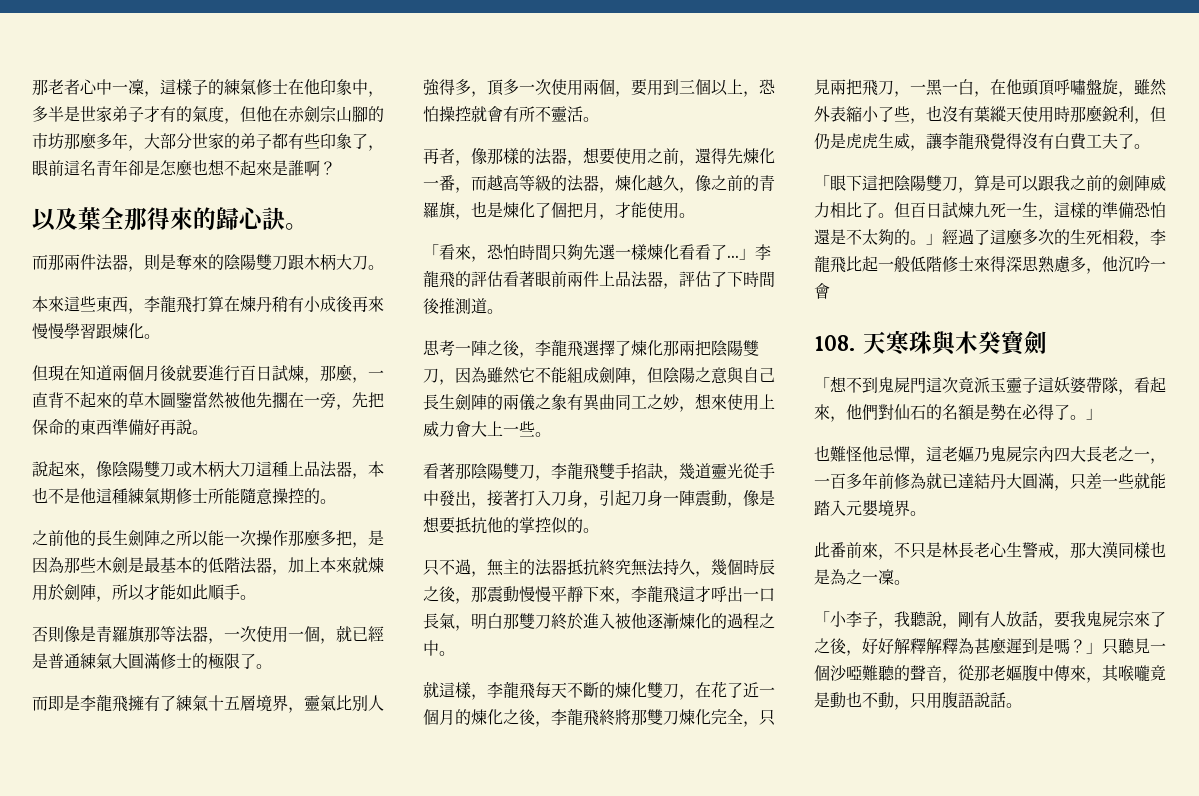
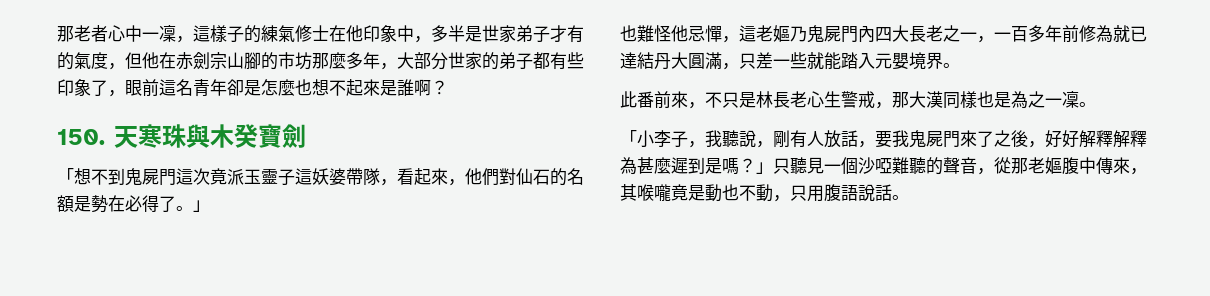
[32,207,308,231] [32,254,384,272] [32,295,384,314] [32,323,160,339] [32,364,384,383] [32,391,384,410] [32,419,208,435] [32,461,384,479] [32,487,336,505] [32,529,384,548] [32,557,384,575] [32,584,256,602] [32,626,384,644] [32,653,272,669] [32,694,384,713] [423,79,776,97] [423,106,599,122] [423,147,775,166] [423,174,775,193] [423,201,695,220] [423,244,771,262] [423,270,775,289] [423,298,503,315] [423,339,759,358] [423,367,775,385] [423,393,775,412] [423,421,551,437] [423,462,775,481] [423,490,775,508] [423,516,599,534] [423,559,775,577] [423,585,775,604] [423,613,775,631] [423,640,455,656] [423,681,775,700] [423,708,775,727] [814,79,1167,97] [814,105,1166,124] [814,132,1150,151] [814,175,1166,193] [814,202,1166,220] [814,228,1166,247] [814,255,1166,274] [814,283,830,299] [814,335,855,351] 以及葉全那得來的歸心訣。 // 而那兩件法器，則是奪來的陰陽雙刀跟木柄大刀。 // 本來這些東西，李龍飛打算在煉丹稍有小成後再來慢慢學習跟煉化。 // 但現在知道兩個月後就要進行百日試煉，那麼，一直背不起來的草木圖鑒當然被他先擱在一旁，先把保命的東西準備好再說。 // 說起來，像陰陽雙刀或木柄大刀這種上品法器，本也不是他這種練氣期修士所能隨意操控的。 // 之前他的長生劍陣之所以能一次操作那麼多把，是因為那些木劍是最基本的低階法器，加上本來就煉用於劍陣，所以才能如此順手。 // 否則像是青羅旗那等法器，一次使用一個，就已經是普通練氣大圓滿修士的極限了。 // 而即是李龍飛擁有了練氣十五層境界，靈氣比別人強得多，頂多一次使用兩個，要用到三個以上，恐怕操控就會有所不靈活。 // 再者，像那樣的法器，想要使用之前，還得先煉化一番，而越高等級的法器，煉化越久，像之前的青羅旗，也是煉化了個把月，才能使用。 // 「看來，恐怕時間只夠先選一樣煉化看看了...」李龍飛的評估看著眼前兩件上品法器，評估了下時間後推測道。 // 思考一陣之後，李龍飛選擇了煉化那兩把陰陽雙刀，因為雖然它不能組成劍陣，但陰陽之意與自己長生劍陣的兩儀之象有異曲同工之妙，想來使用上威力會大上一些。 // 看著那陰陽雙刀，李龍飛雙手掐訣，幾道靈光從手中發出，接著打入刀身，引起刀身一陣震動，像是想要抵抗他的掌控似的。 // 只不過，無主的法器抵抗終究無法持久，幾個時辰之後，那震動慢慢平靜下來，李龍飛這才呼出一口長氣，明白那雙刀終於進入被他逐漸煉化的過程之中。 // 就這樣，李龍飛每天不斷的煉化雙刀，在花了近一個月的煉化之後，李龍飛終將那雙刀煉化完全，只見兩把飛刀，一黑一白，在他頭頂呼嘯盤旋，雖然外表縮小了些，也沒有葉縱天使用時那麼銳利，但仍是虎虎生威，讓李龍飛覺得沒有白費工夫了。 // 「眼下這把陰陽雙刀，算是可以跟我之前的劍陣威力相比了。但百日試煉九死一生，這樣的準備恐怕還是不太夠的。」經過了這麼多次的生死相殺，李龍飛比起一般低階修士來得深思熟慮多，他沉吟一會 // 108. -> [57,129,105,145] 150.
[1022,446,1038,462] 宗 -> [841,26,858,43] 門
[1118,611,1134,627] 宗 -> [943,131,960,148] 門

